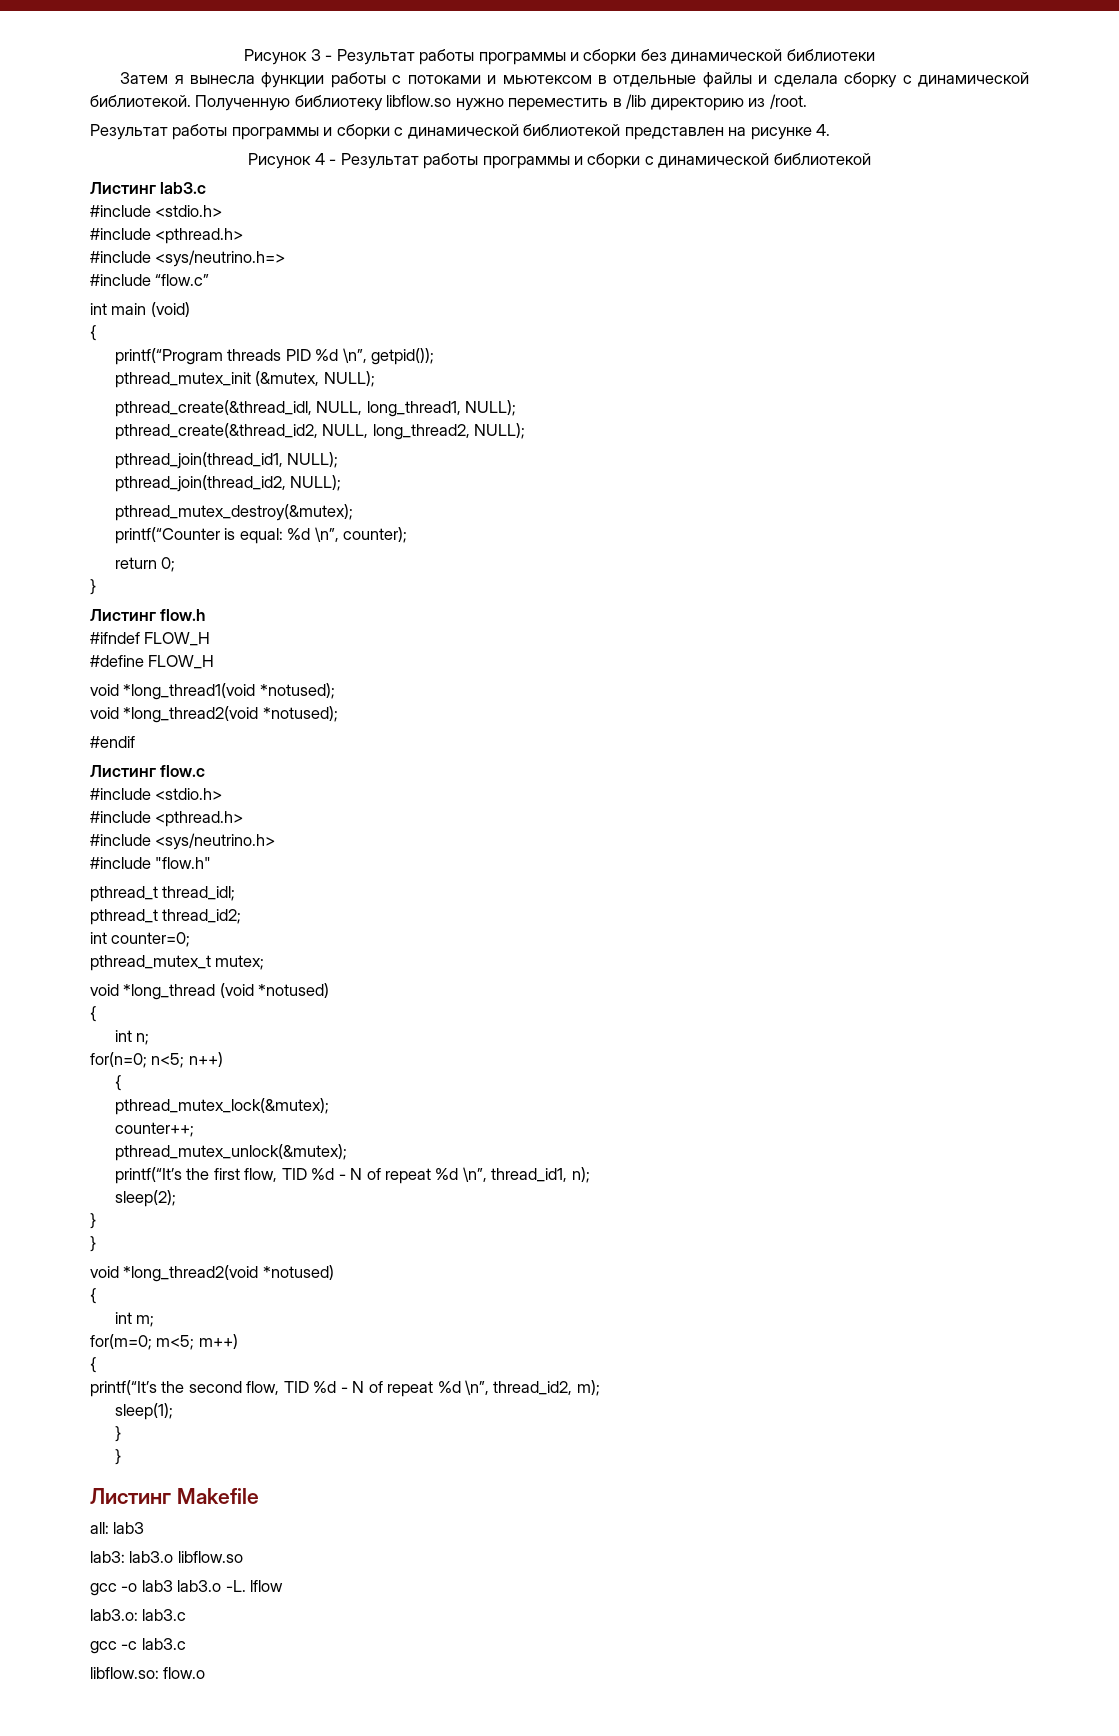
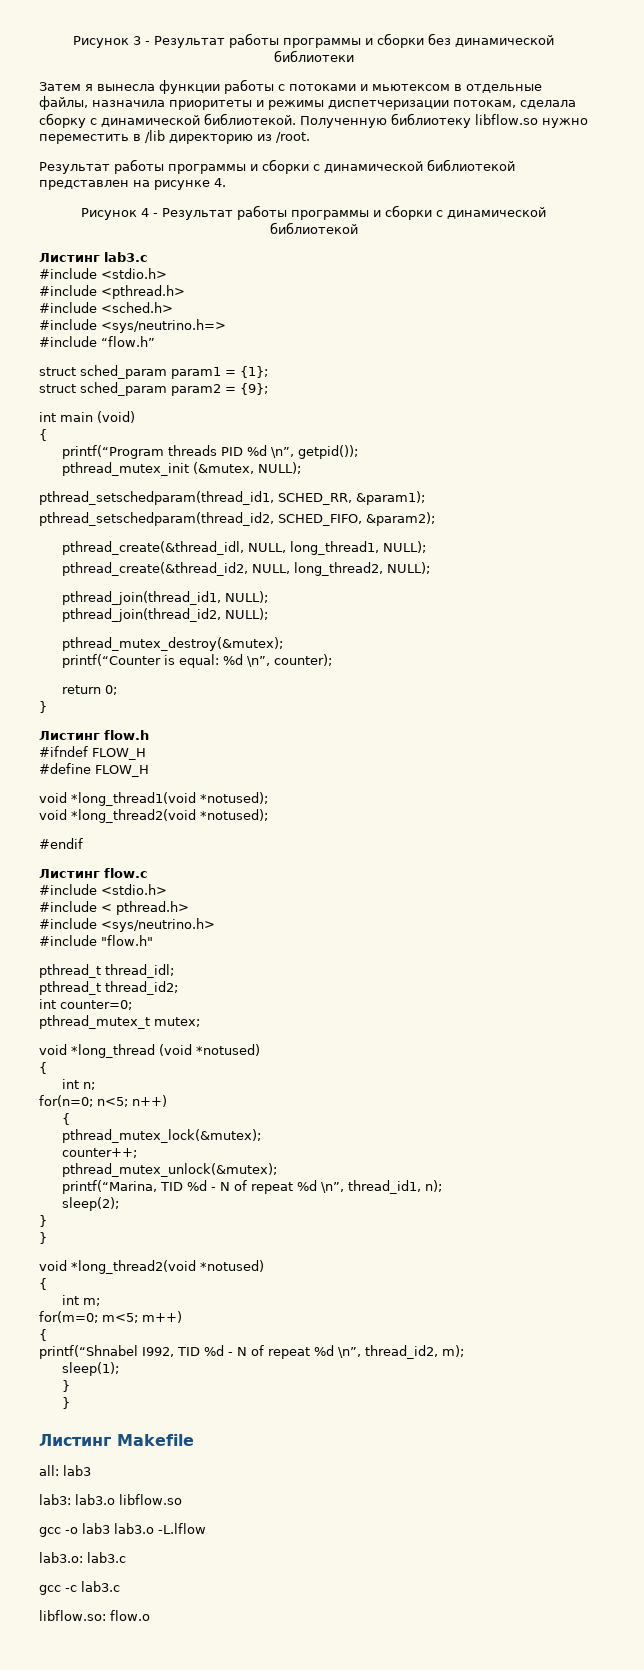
[702,72,768,88] файлы и -> [39,96,516,110] файлы, назначила приоритеты и режимы диспетчеризации потокам,
(244, 236) none -> [39,302,173,313] // #include <sched.h>
[155,274,210,286] “flow.c” -> [101,336,155,347] [39,365,268,379] [39,382,268,396] “flow.h” // struct sched_param param1 = {1}; // struct sched_param param2 = {9};
(375, 379) none -> [39,491,425,505] [39,512,435,526] // pthread_setschedparam(thread_id1, SCHED_RR, &param1); // pthread_setschedparam(thread_id2, SCHED_FIFO, &param2);
[155,811,244,827] <pthread.h> -> [101,901,189,915] < pthread.h>
[114,1167,278,1184] printf(“It’s the first flow, -> [61,1180,157,1194] printf(“Marina,
[90,1380,280,1397] printf(“It’s the second flow, -> [39,1345,174,1359] printf(“Shnabel I992,
[225,1580,284,1592] -L. lflow -> [158,1523,206,1534] -L.lflow

